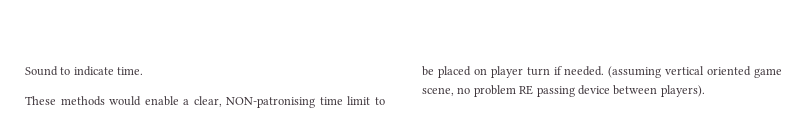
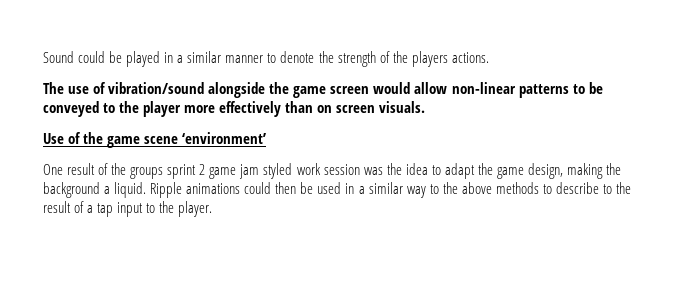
[60,66,144,76] [25,96,385,108] [422,66,782,78] [422,85,705,97] to indicate time. // These methods would enable a clear, NON-patronising time limit to be placed on player turn if needed. (assuming vertical oriented game scene, no problem RE passing device between players). -> [78,51,489,67] [43,82,603,98] [43,101,426,117] [43,132,267,148] [43,163,622,179] [43,182,631,198] [43,201,213,217] could be played in a similar manner to denote the strength of the players actions. // The use of vibration/sound alongside the game screen would allow non-linear patterns to be conveyed to the player more effectively than on screen visuals. // Use of the game scene ‘environment’ // One result of the groups sprint 2 game jam styled work session was the idea to adapt the game design, making the background a liquid. Ripple animations could then be used in a similar way to the above methods to describe to the result of a tap input to the player.

